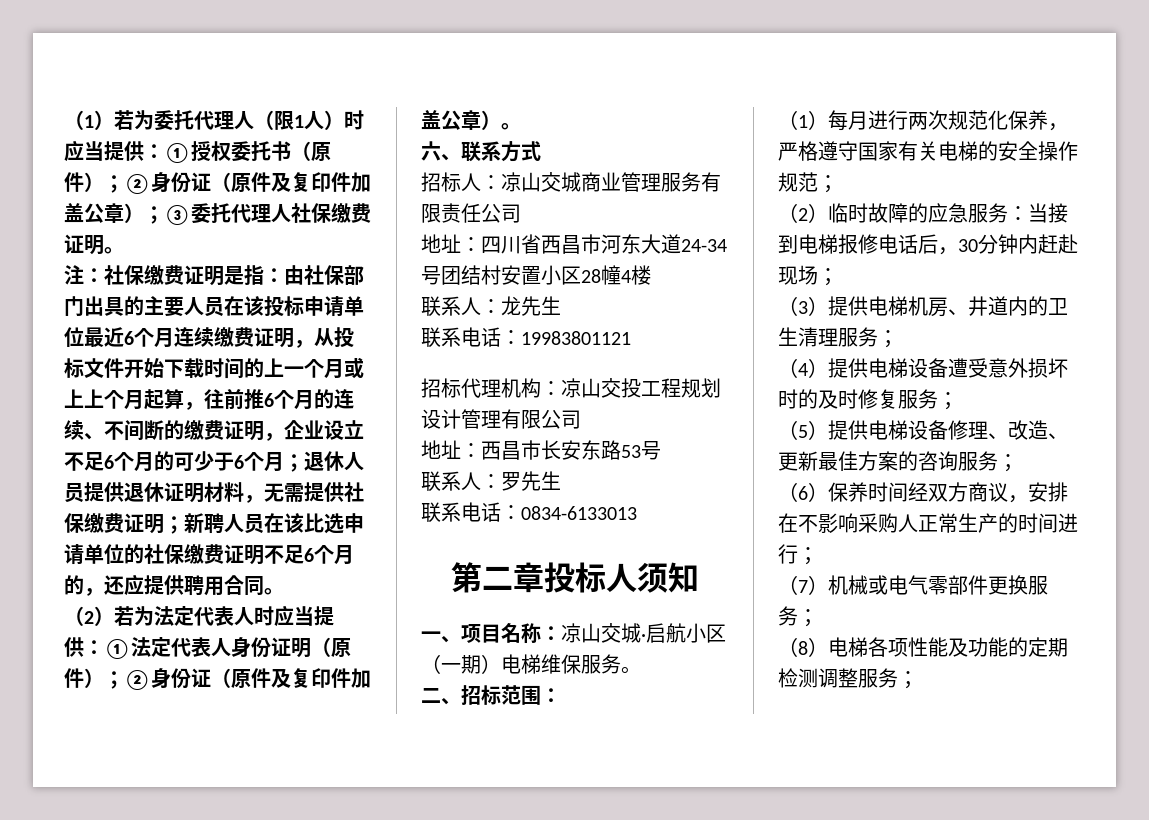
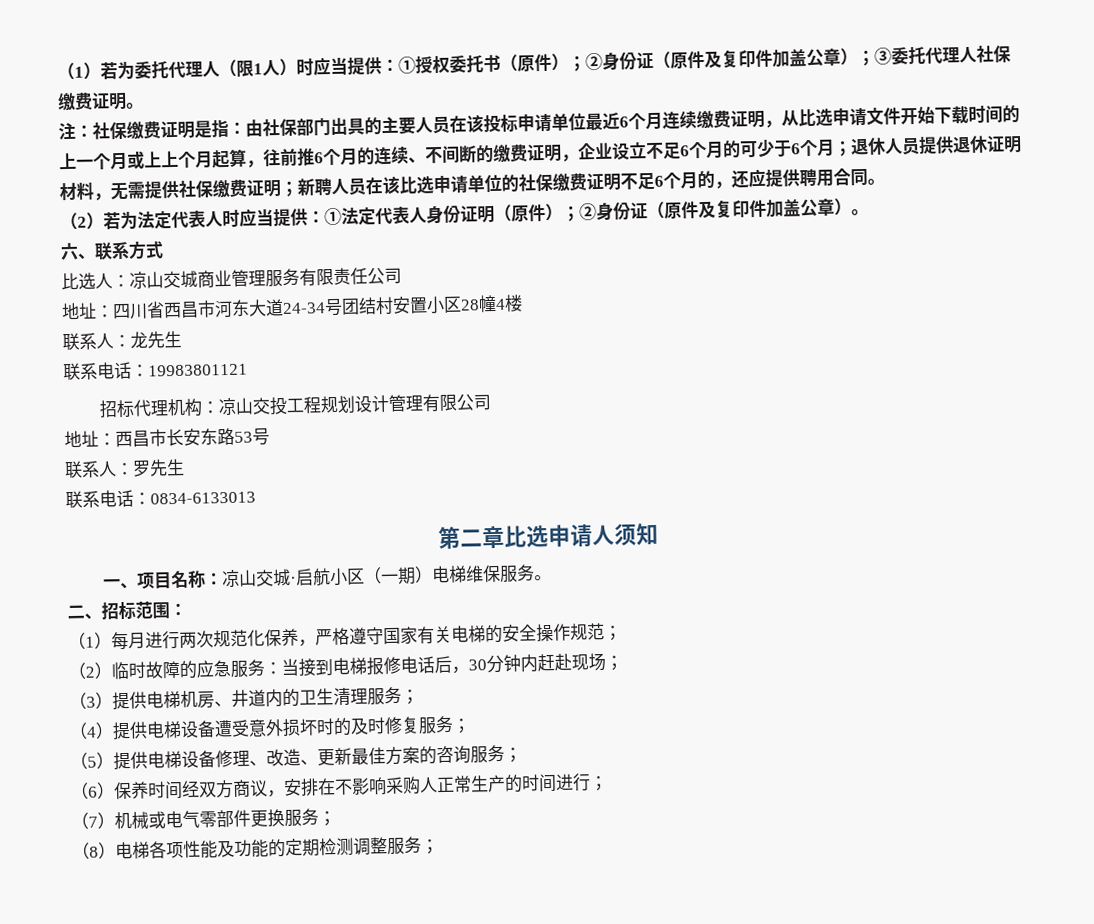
[334,327,354,348] [64,358,84,378] 投标 -> [798,107,867,127] 比选申请
[421,172,461,192] 招标 -> [61,272,96,291] 比选
[543,562,606,593] 投标 -> [504,524,593,548] 比选申请

